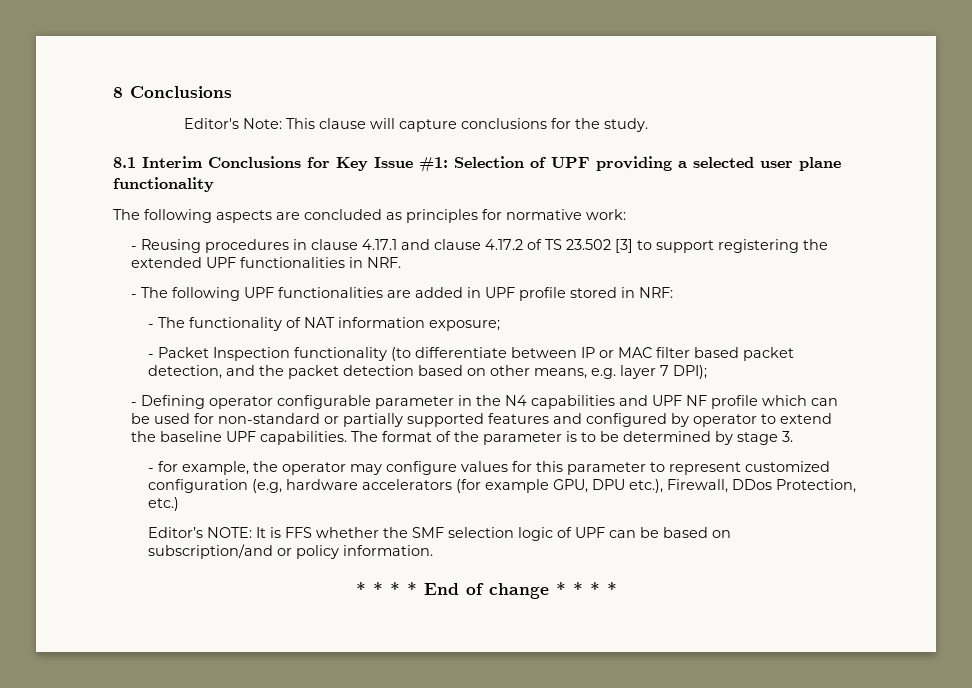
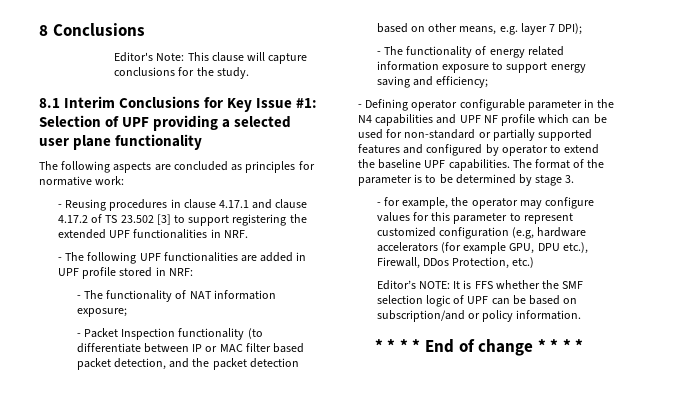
(708, 372) none -> [376,46,564,58] [376,61,586,73] [376,76,489,88] // - The functionality of energy related information exposure to support energy saving and efficiency;

